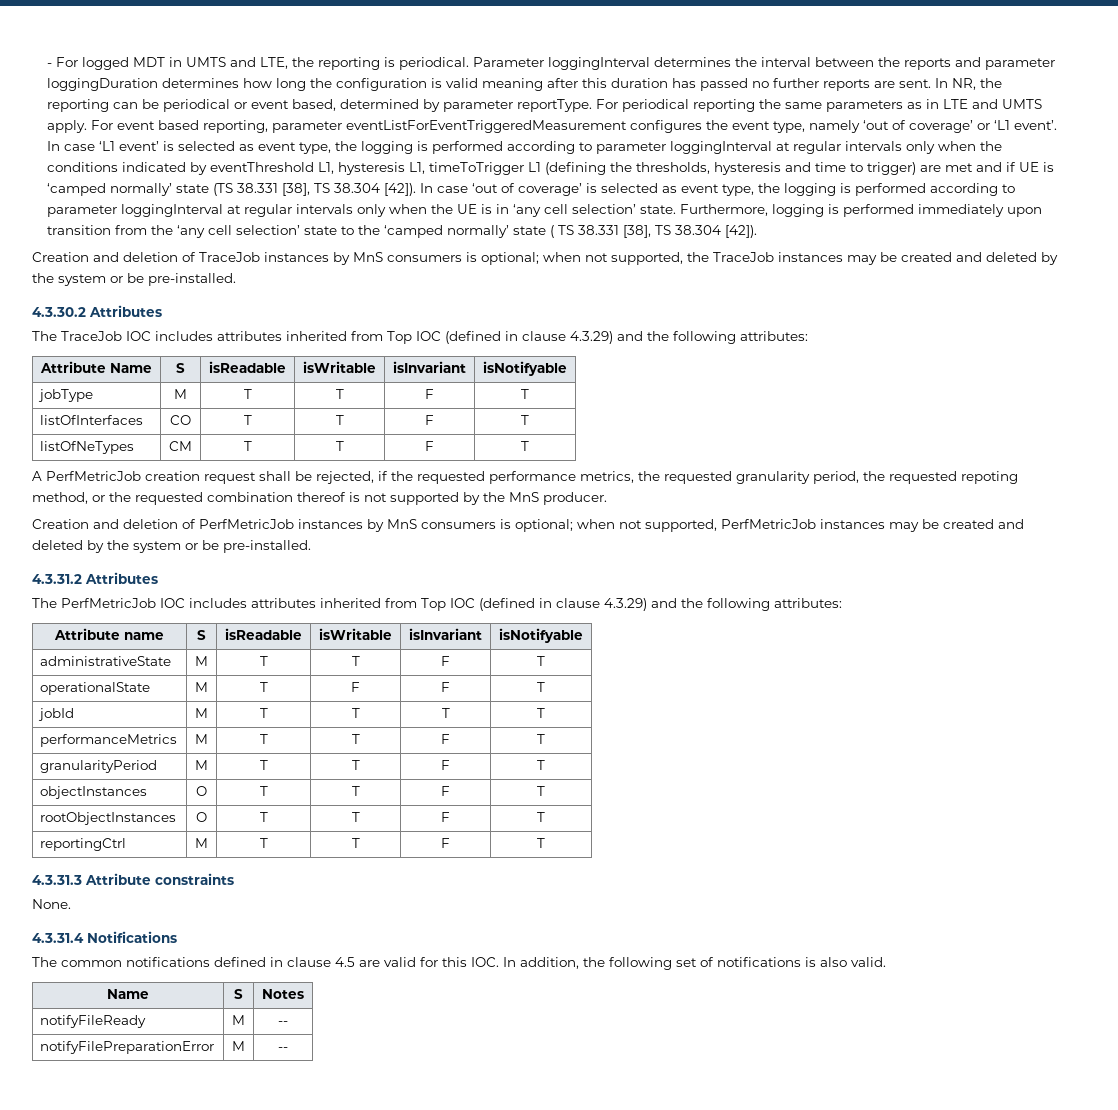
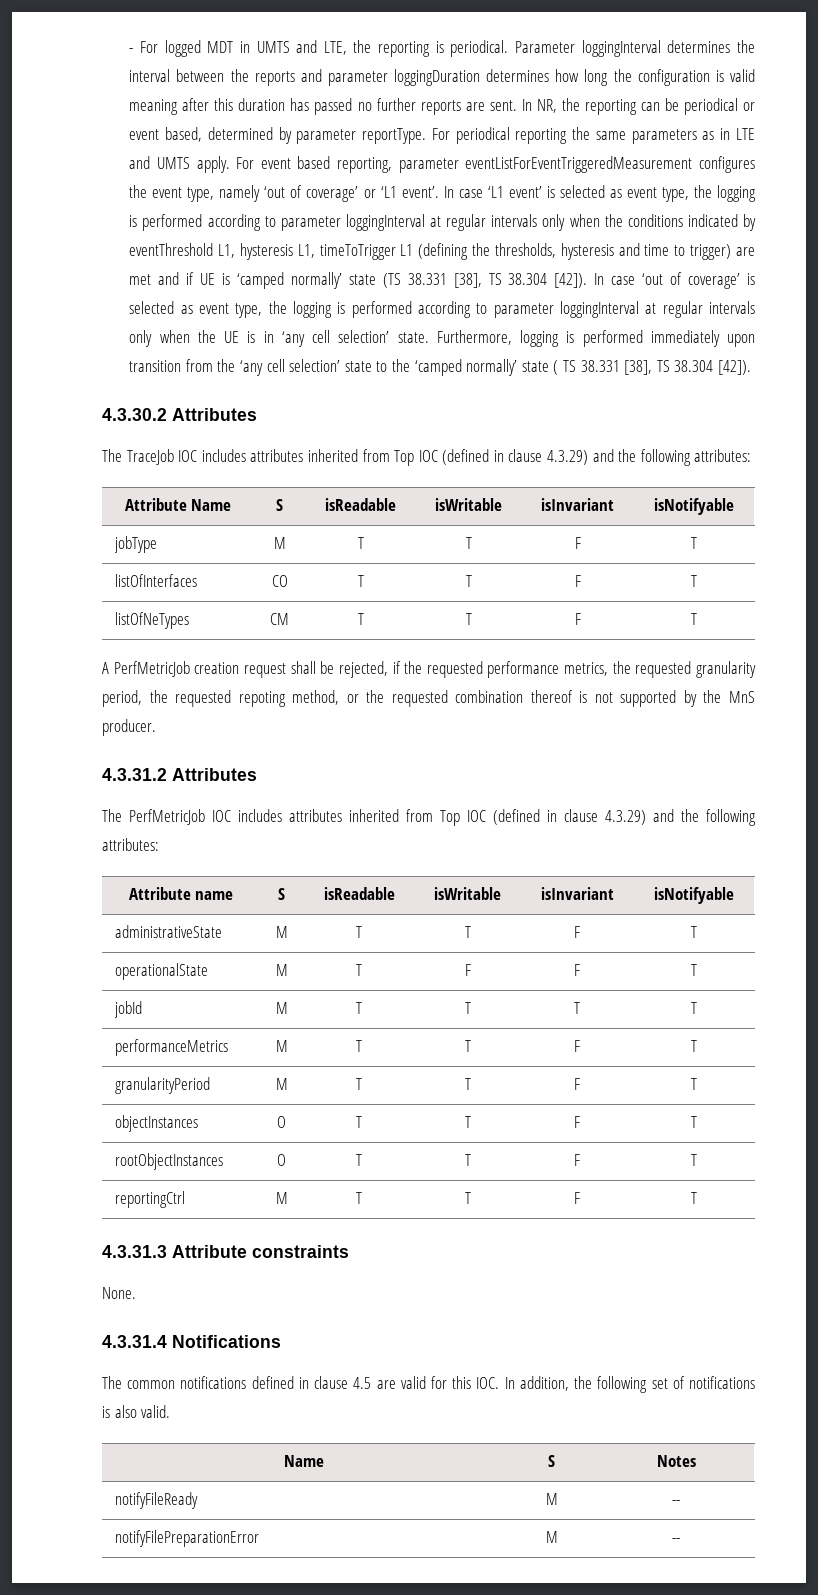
[32,252,1058,265] [32,273,236,286] // Creation and deletion of TraceJob instances by MnS consumers is optional; when not supported, the TraceJob instances may be created and deleted by the system or be pre-installed. -> (751, 367) none
[32,519,1024,532] [32,540,311,553] // Creation and deletion of PerfMetricJob instances by MnS consumers is optional; when not supported, PerfMetricJob instances may be created and deleted by the system or be pre-installed. -> (156, 727) none

